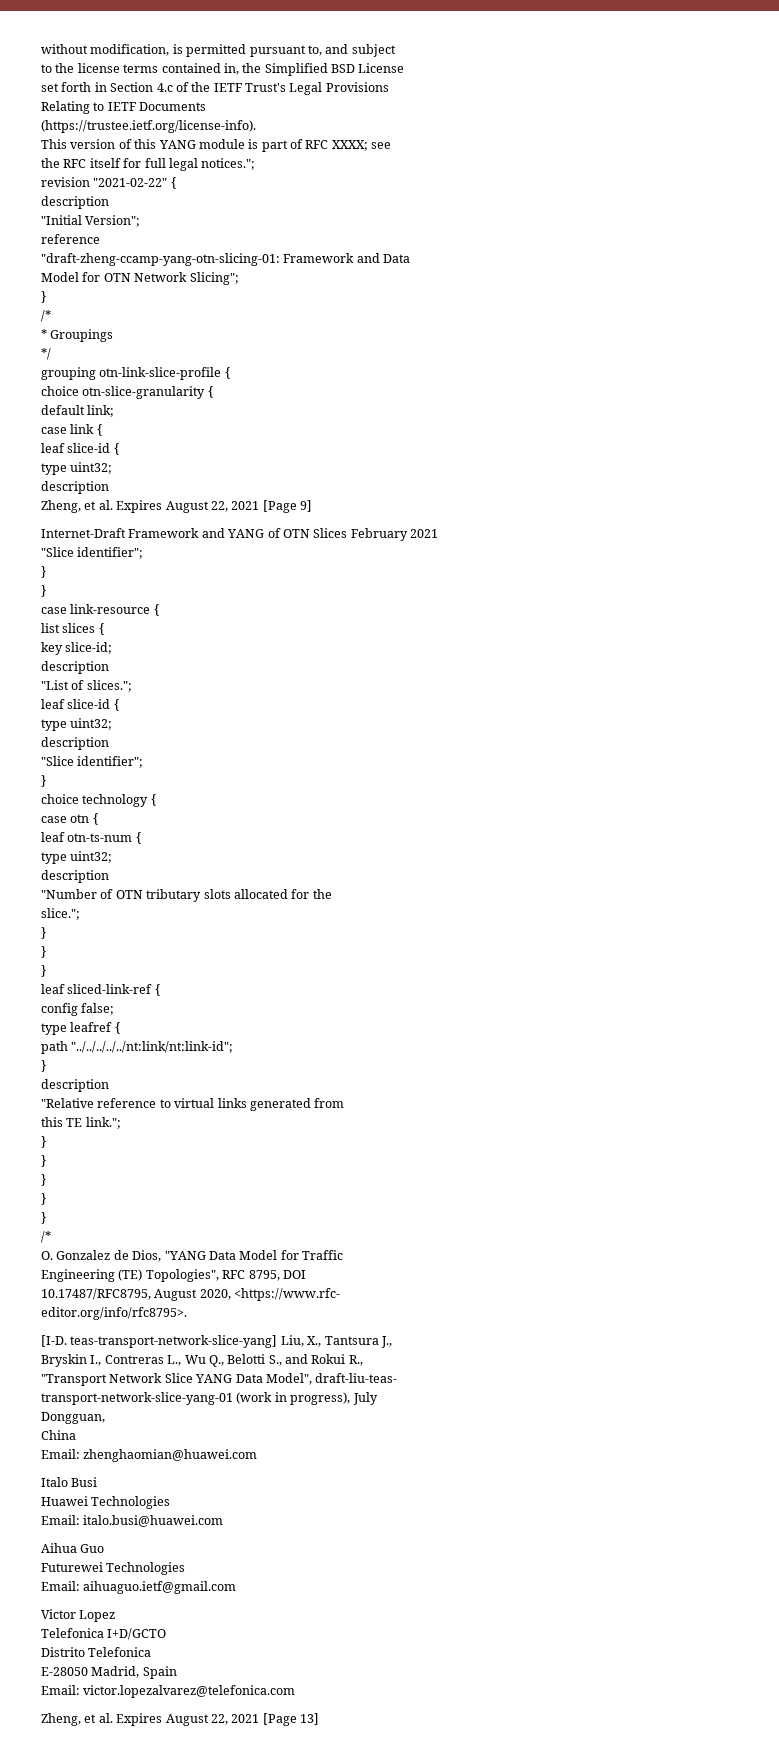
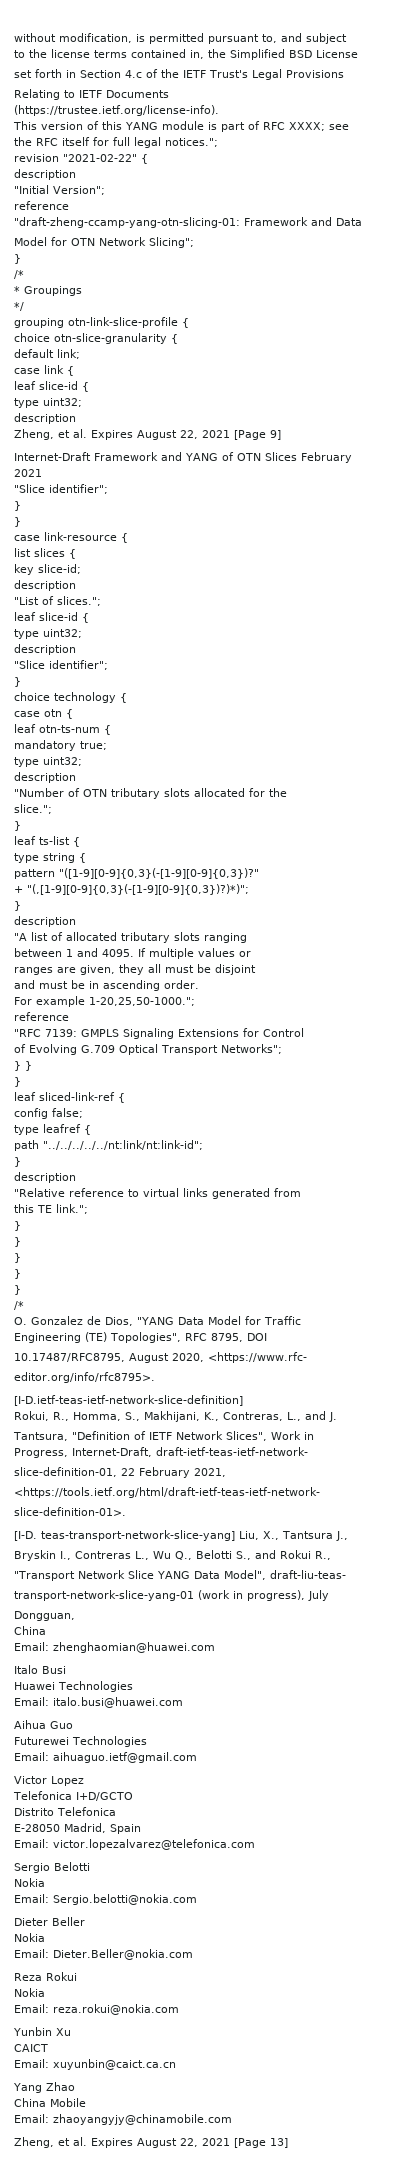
(141, 838) none -> [14,740,107,751] // mandatory true;
(46, 933) none -> [14,836,80,847] [14,853,86,863] [14,868,259,879] [14,884,249,895] [14,901,21,911] [14,916,76,927] [14,932,247,943] [14,948,251,959] [14,964,256,975] [14,980,199,991] [14,996,195,1007] [14,1012,69,1021] [14,1028,304,1039] [14,1044,282,1055] [14,1061,21,1071] leaf ts-list { // type string { // pattern "([1-9][0-9]{0,3}(-[1-9][0-9]{0,3})?" // + "(,[1-9][0-9]{0,3}(-[1-9][0-9]{0,3})?)*)"; // } // description // "A list of allocated tributary slots ranging // between 1 and 4095. If multiple values or // ranges are given, they all must be disjoint // and must be in ascending order. // For example 1-20,25,50-1000."; // reference // "RFC 7139: GMPLS Signaling Extensions for Control // of Evolving G.709 Optical Transport Networks"; // }
(187, 1313) none -> [14,1395,243,1406] [14,1411,337,1422] [13,1431,314,1441] [14,1447,308,1458] [14,1467,226,1478] [14,1487,320,1498] [14,1507,126,1516] // [I-D.ietf-teas-ietf-network-slice-definition] // Rokui, R., Homma, S., Makhijani, K., Contreras, L., and J. // Tantsura, "Definition of IETF Network Slices", Work in // Progress, Internet-Draft, draft-ietf-teas-ietf-network- // slice-definition-01, 22 February 2021, // <https://tools.ietf.org/html/draft-ietf-teas-ietf-network- // slice-definition-01>.
(296, 1691) none -> [14,1862,90,1873] [14,1878,45,1887] [14,1894,197,1905] [14,1917,85,1926] [14,1933,45,1942] [14,1949,193,1960] [14,1972,77,1981] [14,1988,45,1997] [14,2004,179,2015] [13,2027,71,2036] [14,2044,48,2052] [14,2059,176,2070] [13,2082,75,2093] [14,2098,86,2107] [14,2114,232,2125] // Sergio Belotti // Nokia // Email: Sergio.belotti@nokia.com // Dieter Beller // Nokia // Email: Dieter.Beller@nokia.com // Reza Rokui // Nokia // Email: reza.rokui@nokia.com // Yunbin Xu // CAICT // Email: xuyunbin@caict.ca.cn // Yang Zhao // China Mobile // Email: zhaoyangyjy@chinamobile.com

